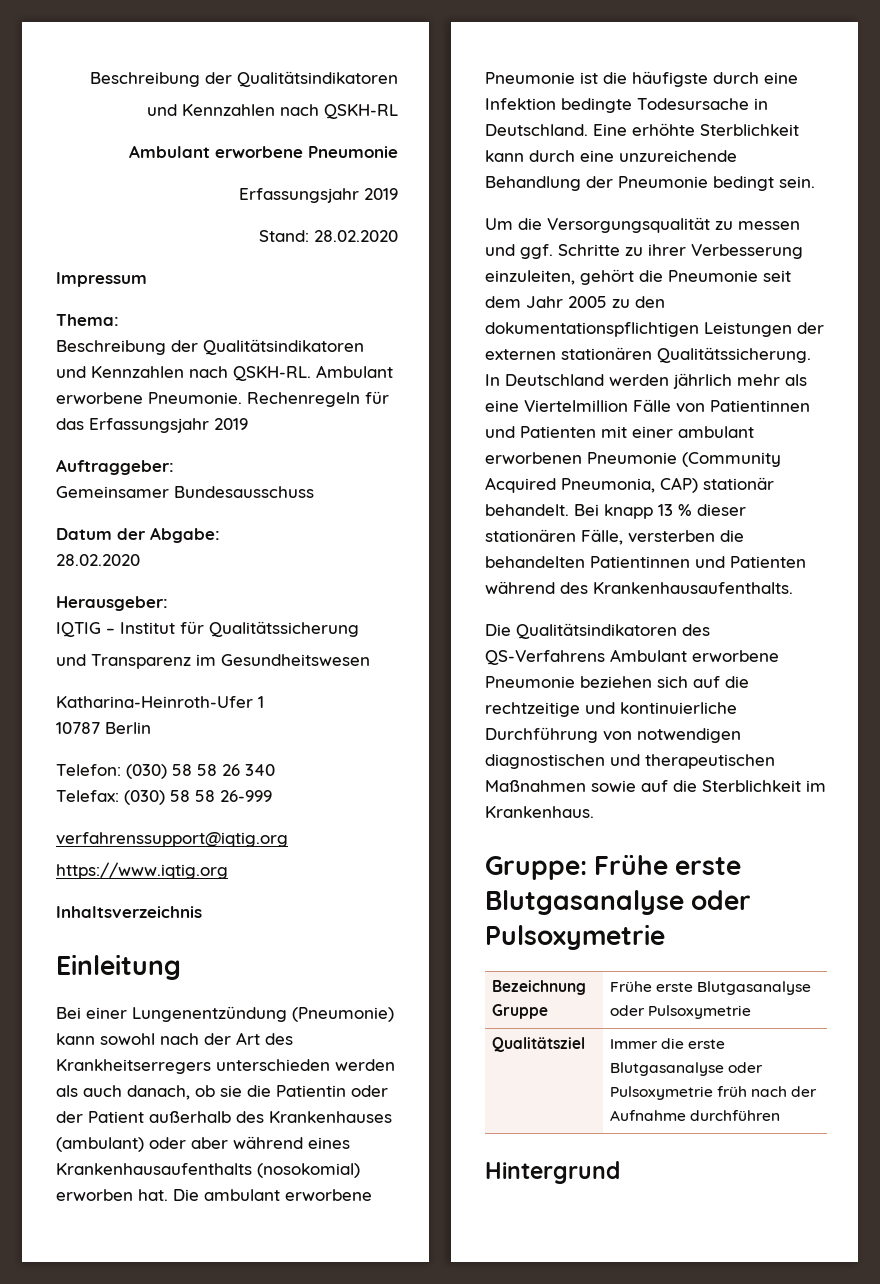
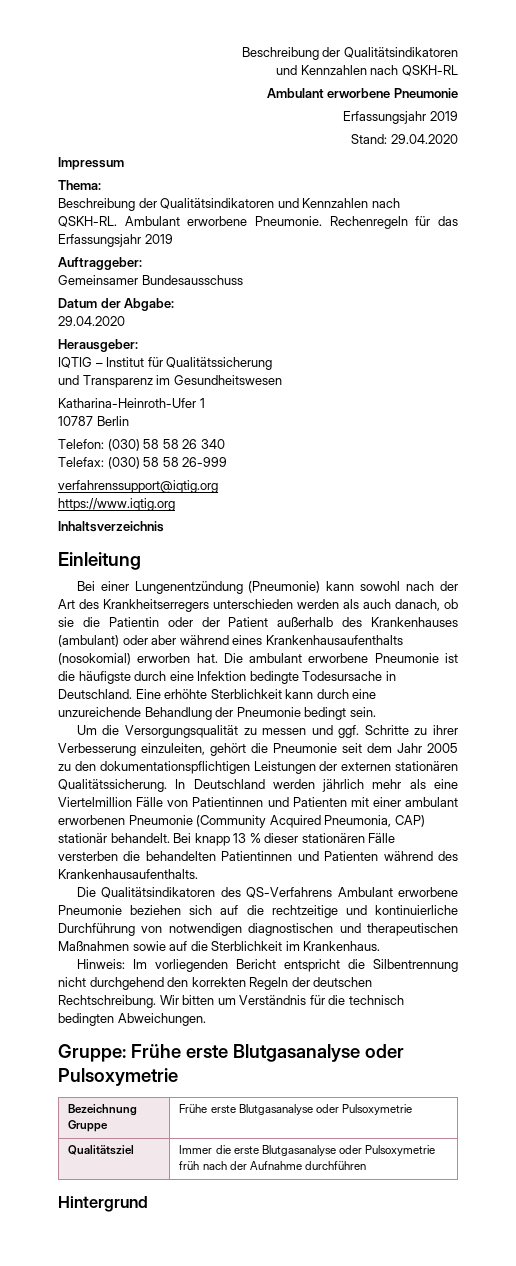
[314,230,398,242] 28.02.2020 -> [391,134,458,144] 29.04.2020
[56,554,140,566] 28.02.2020 -> [58,316,125,326] 29.04.2020
[581,529,623,545] Fälle, -> [368,833,396,843] Fälle
(594, 812) none -> [76,959,459,972] [58,977,373,990] [58,995,404,1008] [58,1013,206,1026] // Hinweis: Im vorliegenden Bericht entspricht die Silbentrennung nicht durchgehend den korrekten Regeln der deutschen Rechtschreibung. Wir bitten um Verständnis für die technisch bedingten Abweichungen.

